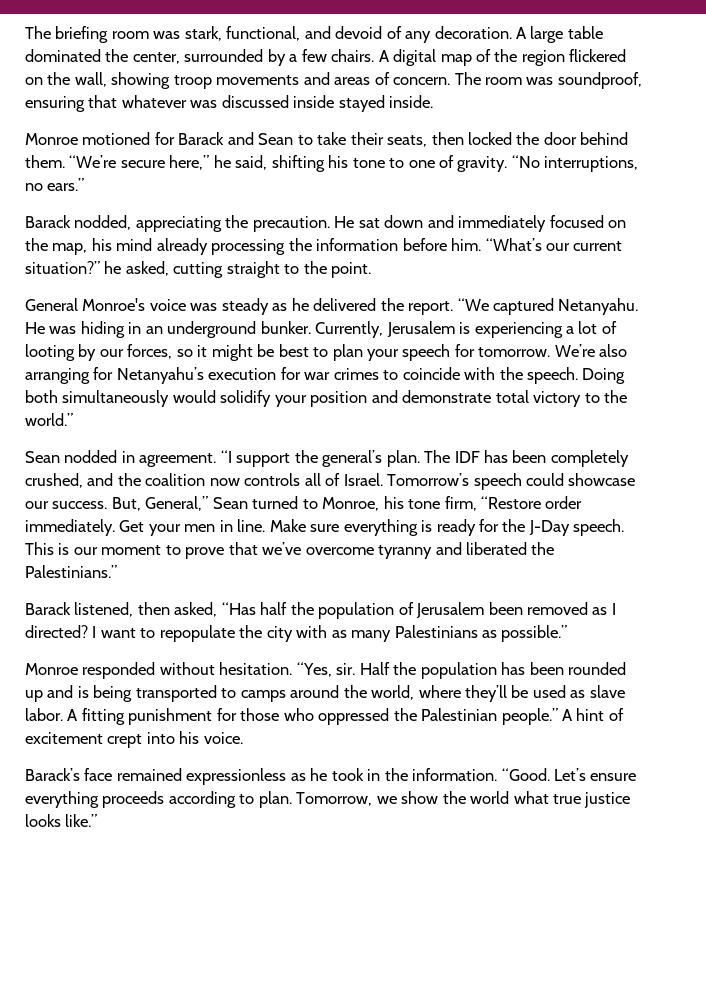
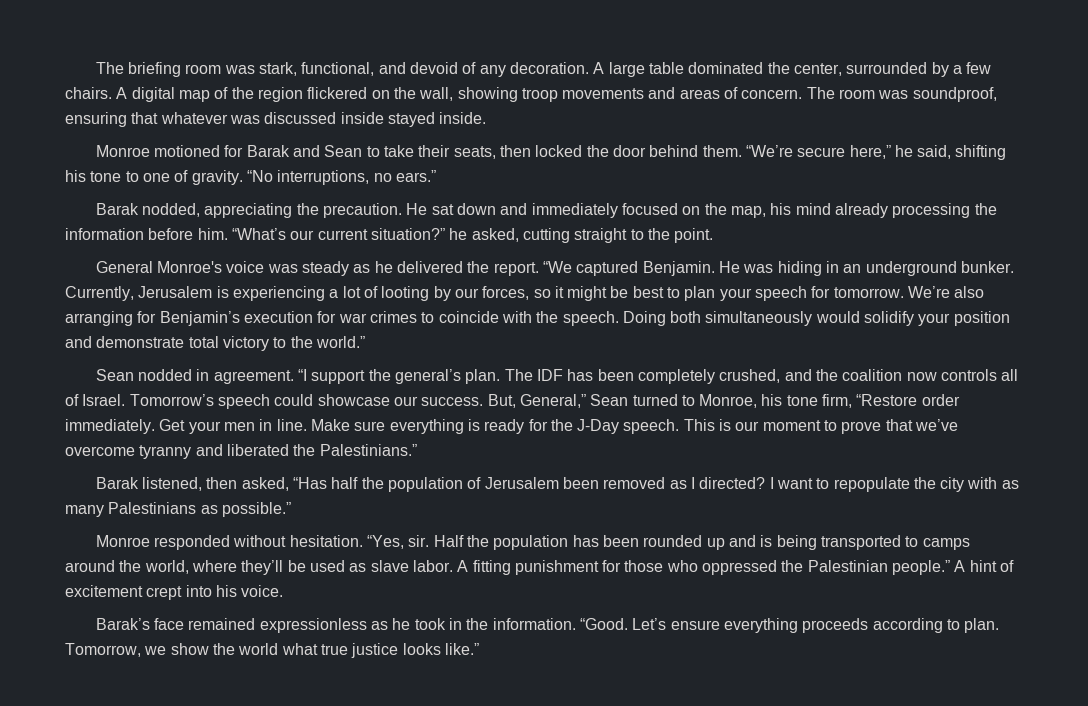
[178,132,225,145] Barack -> [246,145,290,157] Barak
[25,215,71,228] Barack -> [95,203,139,215] Barak
[558,298,639,315] Netanyahu. -> [642,261,715,276] Benjamin.
[116,367,204,384] Netanyahu’s -> [159,311,240,326] Benjamin’s
[25,602,71,615] Barack -> [95,477,139,489] Barak
[25,768,80,781] Barack’s -> [95,618,150,630] Barak’s

